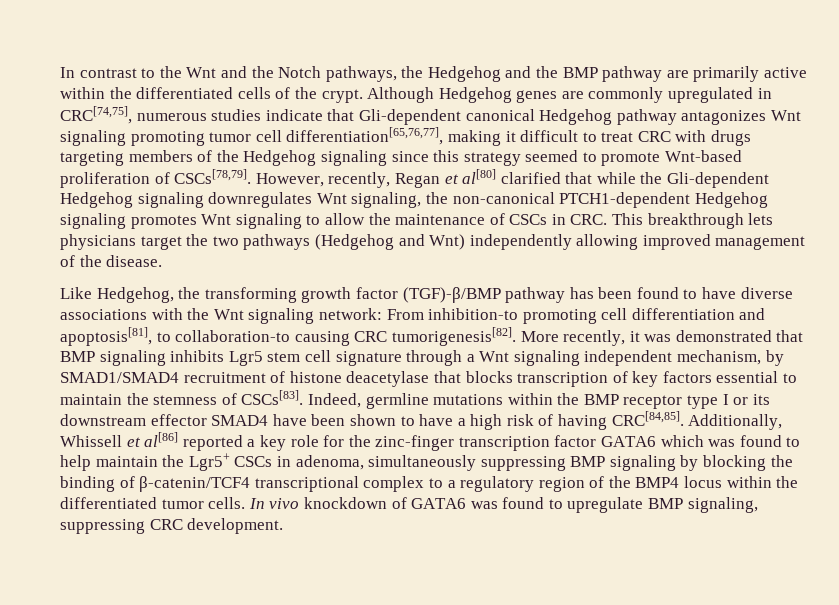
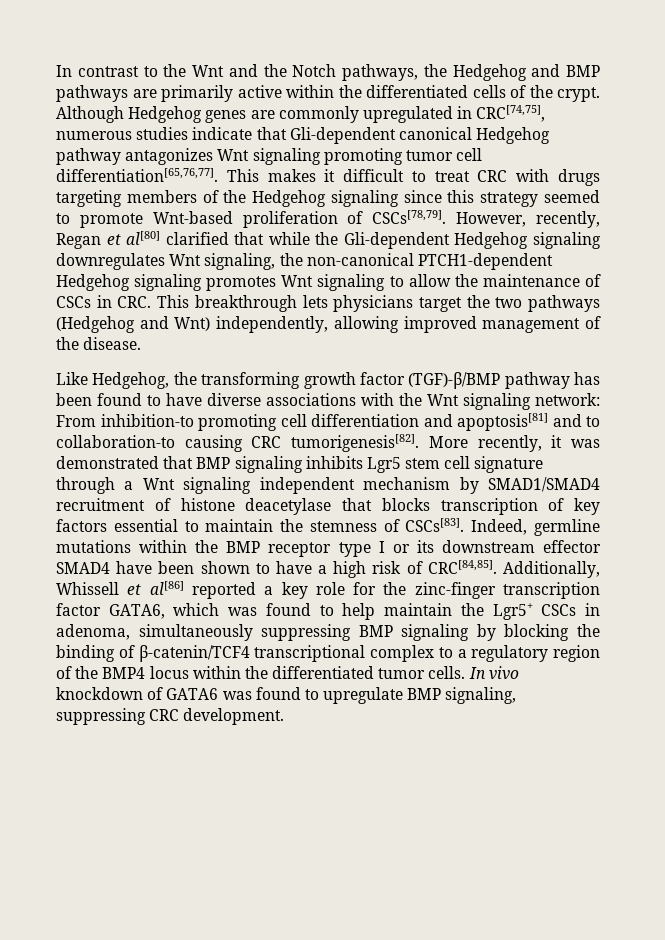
[536,66,663,82] the BMP pathway -> [566,65,600,77] [56,85,128,102] BMP pathways
[286,127,501,146] differentiation[65,76,77], making -> [56,168,316,182] differentiation[65,76,77]. This makes
[469,234,572,250] independently -> [216,316,329,333] independently,
[60,327,152,346] apoptosis[81], -> [457,413,582,431] apoptosis[81] and
[677,350,762,365] mechanism, -> [363,477,451,490] mechanism
[558,414,608,430] having -> (423, 567) none
[601,436,657,447] GATA6 -> [108,604,165,619] GATA6,

